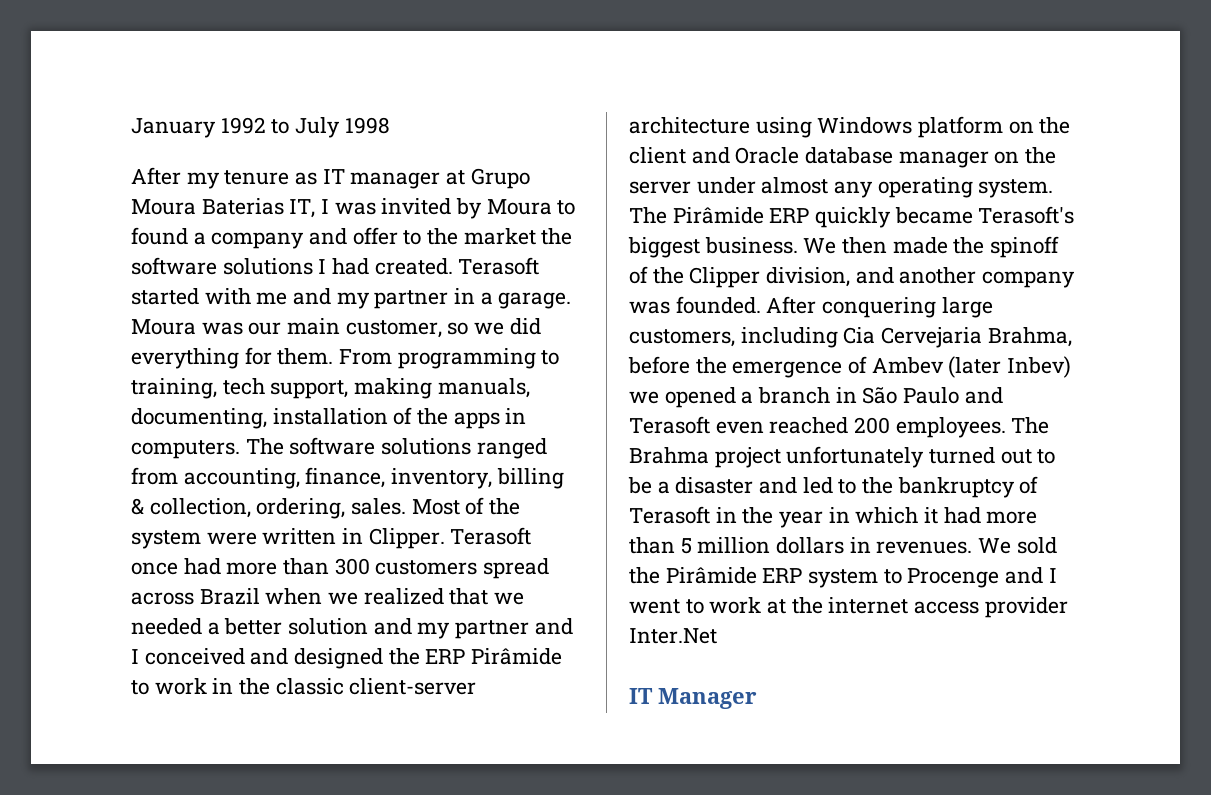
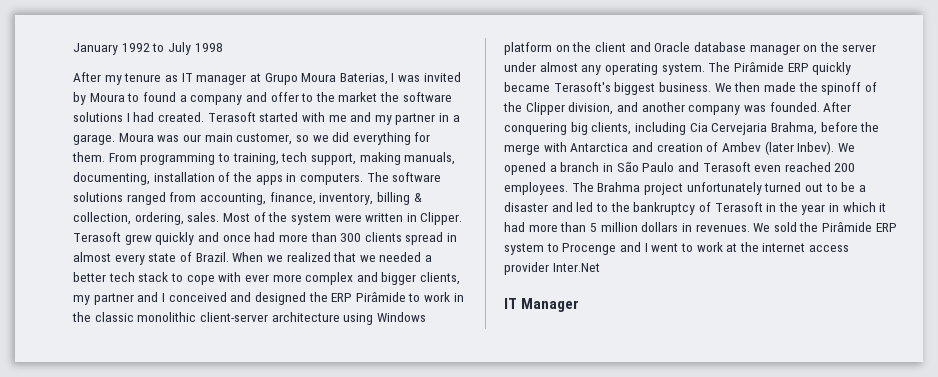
[201,198,316,218] Baterias IT, -> [339,73,388,85] Baterias,
(532, 536) none -> [124,232,219,245] grew quickly and
[375,558,550,579] [131,588,323,605] customers spread across Brazil when -> [364,232,458,245] [73,252,264,265] clients spread in almost every state of Brazil. When
[288,618,412,635] solution and -> [108,272,461,285] tech stack to cope with ever more complex and bigger clients,
(344, 686) none -> [137,312,197,322] monolithic
[941,297,993,318] [629,329,735,347] large customers, -> [570,122,632,135] big clients,
[732,361,843,378] emergence -> [504,142,703,155] merge with Antarctica and creation
[1007,356,1072,378] [629,391,659,404] Inbev) we -> [797,141,855,155] Inbev). We

